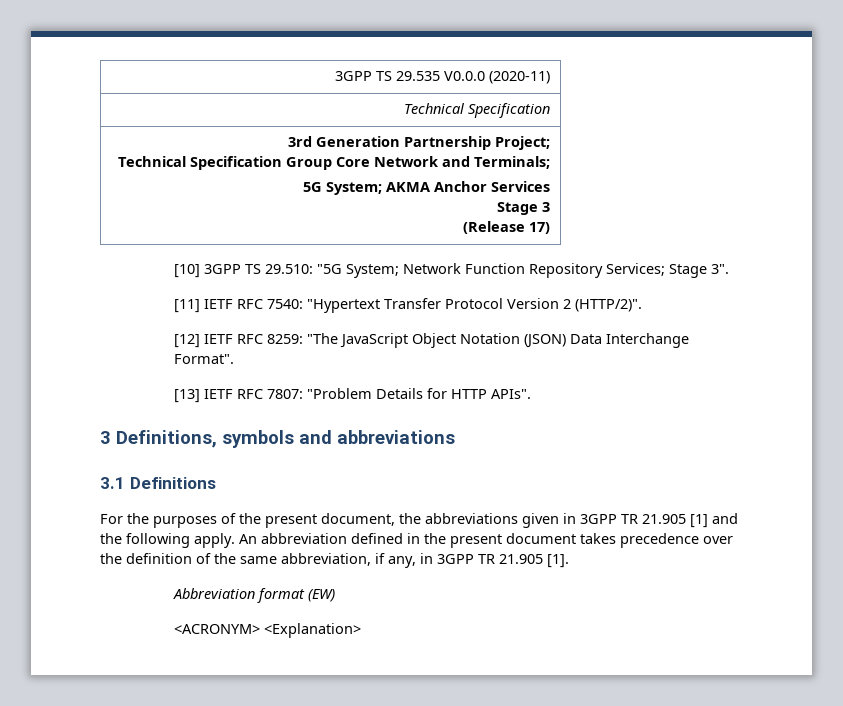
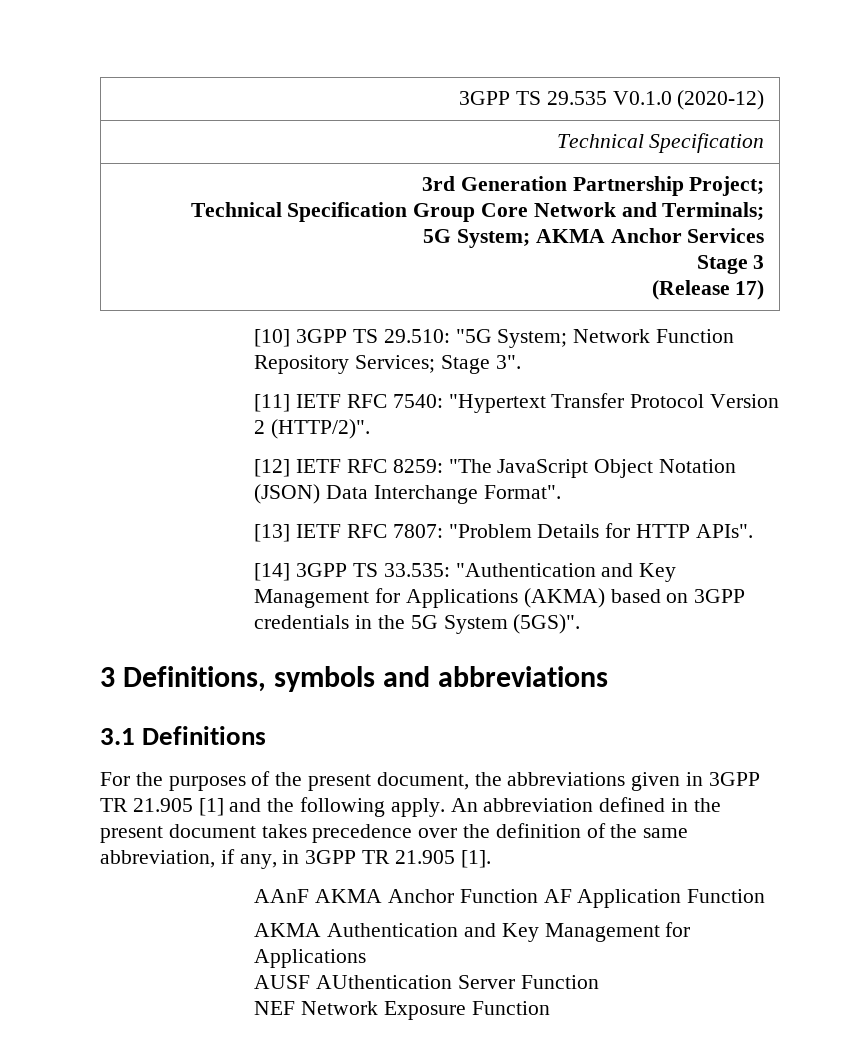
[444,71,551,84] V0.0.0 (2020-11) -> [612,90,765,110] V0.1.0 (2020-12)
(532, 394) none -> [254,563,677,582] [254,588,746,608] [254,614,581,634] // [14] 3GPP TS 33.535: "Authentication and Key Management for Applications (AKMA) based on 3GPP credentials in the 5G System (5GS)".
[173,588,336,603] [174,623,362,638] Abbreviation format (EW) // <ACRONYM> <Explanation> -> [254,889,766,908] [254,922,691,942] [254,949,367,968] [254,975,599,989] [254,1001,550,1020] AAnF AKMA Anchor Function AF Application Function // AKMA Authentication and Key Management for Applications // AUSF AUthentication Server Function // NEF Network Exposure Function

